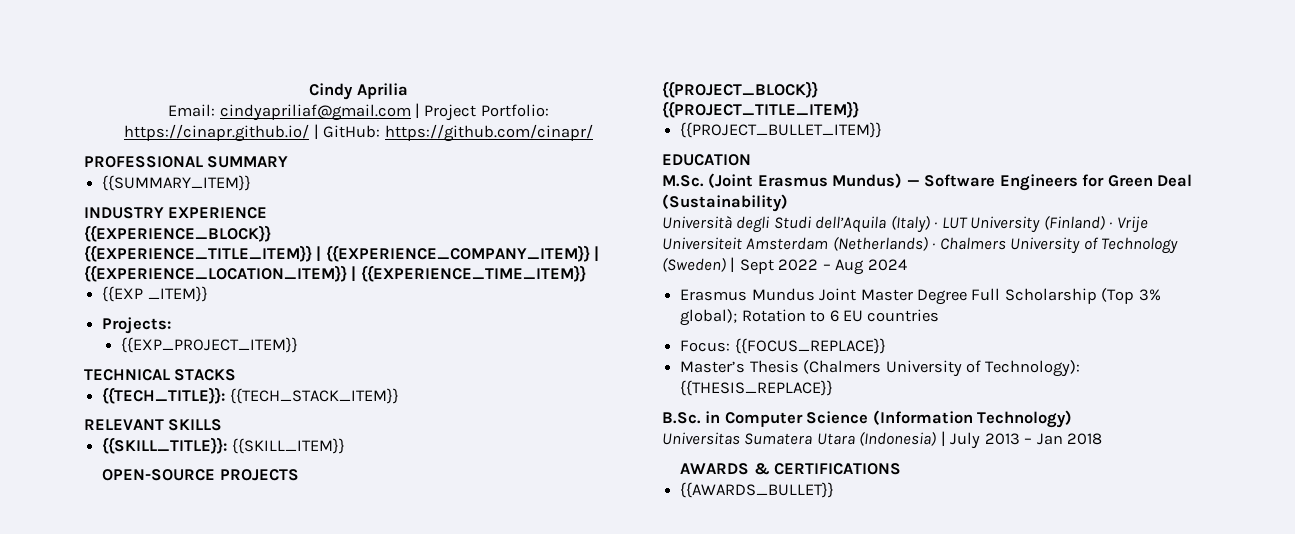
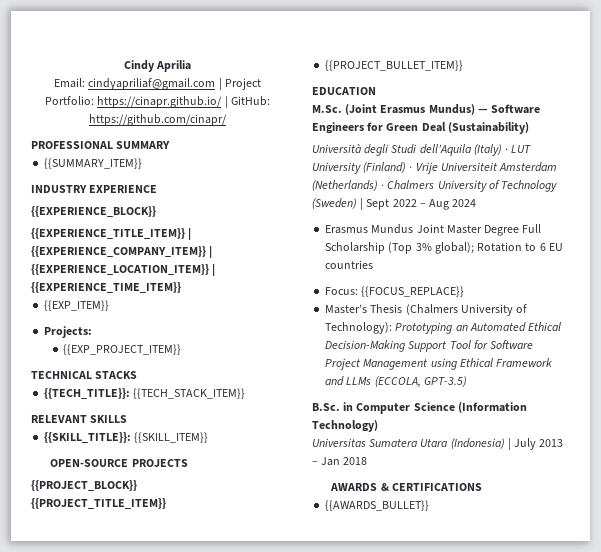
[102,286,208,302] {{EXP _ITEM}} -> [44,300,110,311] {{EXP_ITEM}}
[680,380,834,396] {{THESIS_REPLACE}} -> [395,322,562,334] [325,340,534,352] [325,358,553,370] [325,376,467,387] Prototyping an Automated Ethical Decision-Making Support Tool for Software Project Management using Ethical Framework and LLMs (ECCOLA, GPT-3.5)

